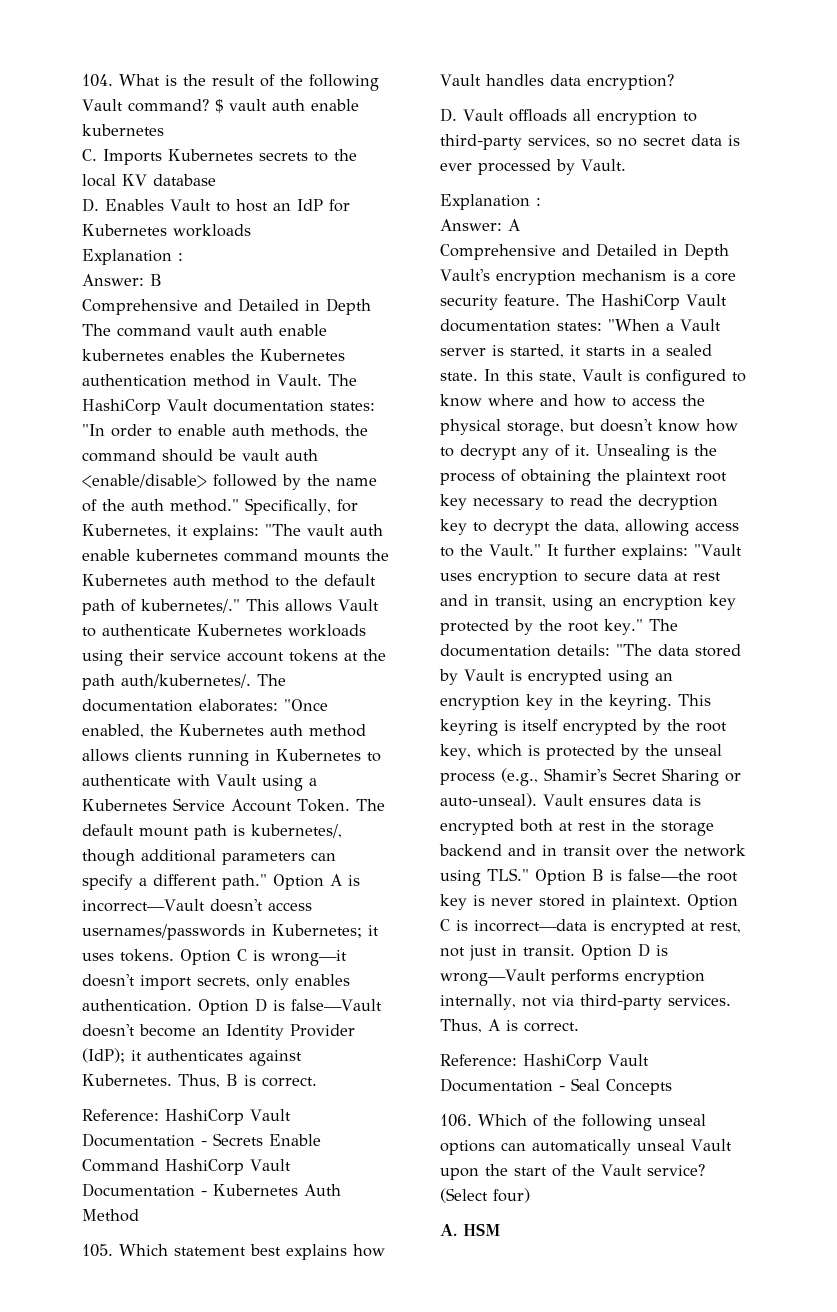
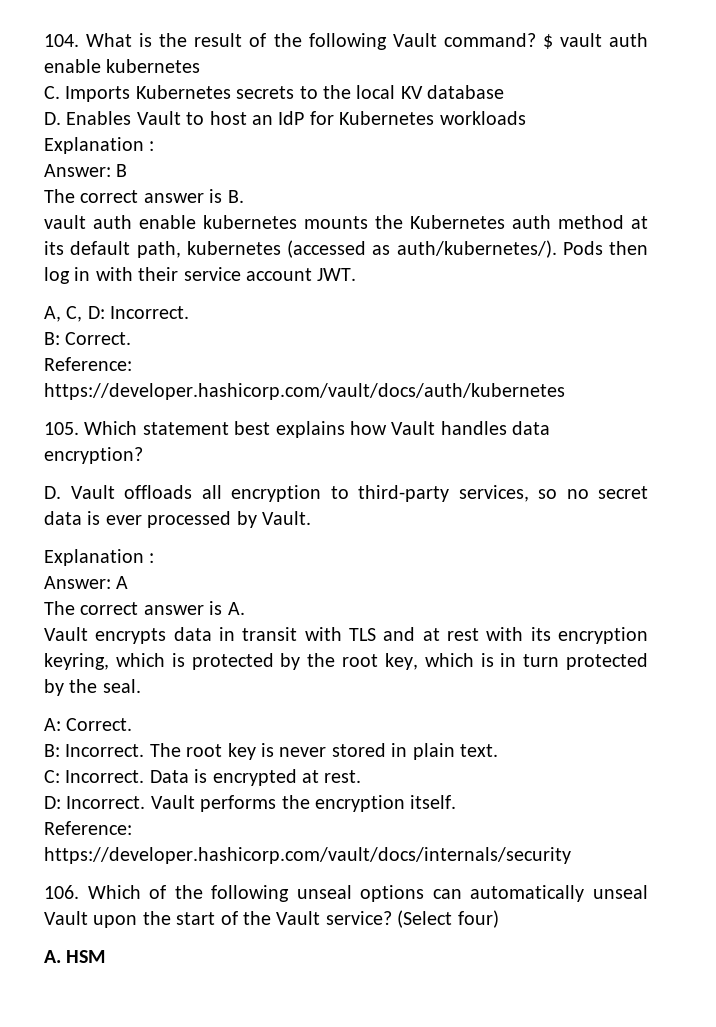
[82,298,371,315] [82,324,327,337] [82,349,345,361] [82,374,357,387] [82,399,375,415] [82,424,368,438] [82,449,318,462] [82,474,377,490] [82,498,358,515] [82,524,383,540] [82,549,298,562] Comprehensive and Detailed in Depth The command vault auth enable kubernetes enables the Kubernetes authentication method in Vault. The HashiCorp Vault documentation states: "In order to enable auth methods, the command should be vault auth <enable/disable> followed by the name of the auth method." Specifically, for Kubernetes, it explains: "The vault auth enable kubernetes command -> [44,189,244,203] [44,215,297,229] The correct answer is B. // vault auth enable kubernetes
[275,574,376,587] [82,599,379,615] [82,624,366,637] [82,649,386,666] [82,674,286,690] [82,699,328,712] [82,724,366,738] [82,749,381,766] [82,774,317,791] [82,798,385,812] [82,824,342,840] [82,849,336,866] [82,874,360,890] [82,899,312,912] [82,924,379,940] [82,949,347,966] [82,974,350,990] [82,998,382,1015] [82,1024,355,1040] [82,1048,302,1066] [82,1074,317,1088] [82,1109,291,1125] [82,1133,321,1147] [82,1159,291,1175] [82,1183,341,1197] [82,1209,139,1222] to the default path of kubernetes/." This allows Vault to authenticate Kubernetes workloads using their service account tokens at the path auth/kubernetes/. The documentation elaborates: "Once enabled, the Kubernetes auth method allows clients running in Kubernetes to authenticate with Vault using a Kubernetes Service Account Token. The default mount path is kubernetes/, though additional parameters can specify a different path." Option A is incorrect—Vault doesn't access usernames/passwords in Kubernetes; it uses tokens. Option C is wrong—it doesn't import secrets, only enables authentication. Option D is false—Vault doesn't become an Identity Provider (IdP); it authenticates against Kubernetes. Thus, B is correct. // Reference: HashiCorp Vault Documentation - Secrets Enable Command HashiCorp Vault Documentation - Kubernetes Auth Method -> [631,216,648,229] [44,240,648,258] [44,267,357,284] [44,306,190,322] [44,332,132,345] [44,357,132,371] [44,383,565,400] at its default path, kubernetes (accessed as auth/kubernetes/). Pods then log in with their service account JWT. // A, C, D: Incorrect. // B: Correct. // Reference: https://developer.hashicorp.com/vault/docs/auth/kubernetes
[440,243,729,260] [440,269,736,285] [440,294,727,310] [440,319,721,332] [440,344,712,358] [440,369,746,386] [440,394,705,407] [440,419,738,436] [440,444,717,461] [440,469,727,486] [440,494,718,510] [440,519,739,536] [440,544,742,560] [440,569,721,585] [440,594,736,611] [440,619,678,635] [440,644,741,657] [439,669,673,686] [440,694,711,711] [440,719,637,736] Comprehensive and Detailed in Depth Vault's encryption mechanism is a core security feature. The HashiCorp Vault documentation states: "When a Vault server is started, it starts in a sealed state. In this state, Vault is configured to know where and how to access the physical storage, but doesn't know how to decrypt any of it. Unsealing is the process of obtaining the plaintext root key necessary to read the decryption key to decrypt the data, allowing access to the Vault." It further explains: "Vault uses encryption to secure data at rest and in transit, using an encryption key protected by the root key." The documentation details: "The data stored by Vault is encrypted using an encryption key in the keyring. This keyring is itself encrypted -> [44,601,245,615] [44,627,648,644] [44,653,274,670] The correct answer is A. // Vault encrypts data in transit with TLS and at rest with its encryption keyring, which is protected
[545,744,722,760] [440,768,741,786] [440,793,701,808] [440,819,714,836] [439,844,746,857] [440,868,701,886] protected by the unseal process (e.g., Shamir's Secret Sharing or auto-unseal). Vault ensures data is encrypted both at rest in the storage backend and in transit over the network using TLS." Option B is false—the -> [500,653,648,670] [44,679,141,696] [44,718,133,731] [44,743,181,757] in turn protected by the seal. // A: Correct. // B: Incorrect. The
[612,894,738,910] [440,919,741,935] [440,943,668,961] [440,969,705,986] [440,994,731,1010] [440,1019,579,1033] [440,1054,649,1070] [440,1078,672,1095] plaintext. Option C is incorrect—data is encrypted at rest, not just in transit. Option D is wrong—Vault performs encryption internally, not via third-party services. Thus, A is correct. // Reference: HashiCorp Vault Documentation - Seal Concepts -> [412,743,498,760] [44,769,362,786] [44,795,457,812] [44,821,132,835] [44,847,571,864] plain text. // C: Incorrect. Data is encrypted at rest. // D: Incorrect. Vault performs the encryption itself. // Reference: https://developer.hashicorp.com/vault/docs/internals/security

